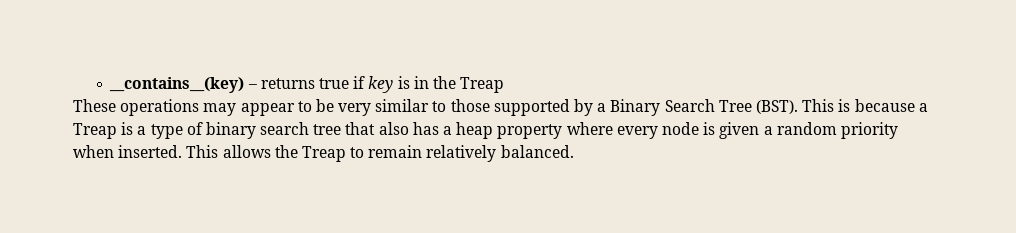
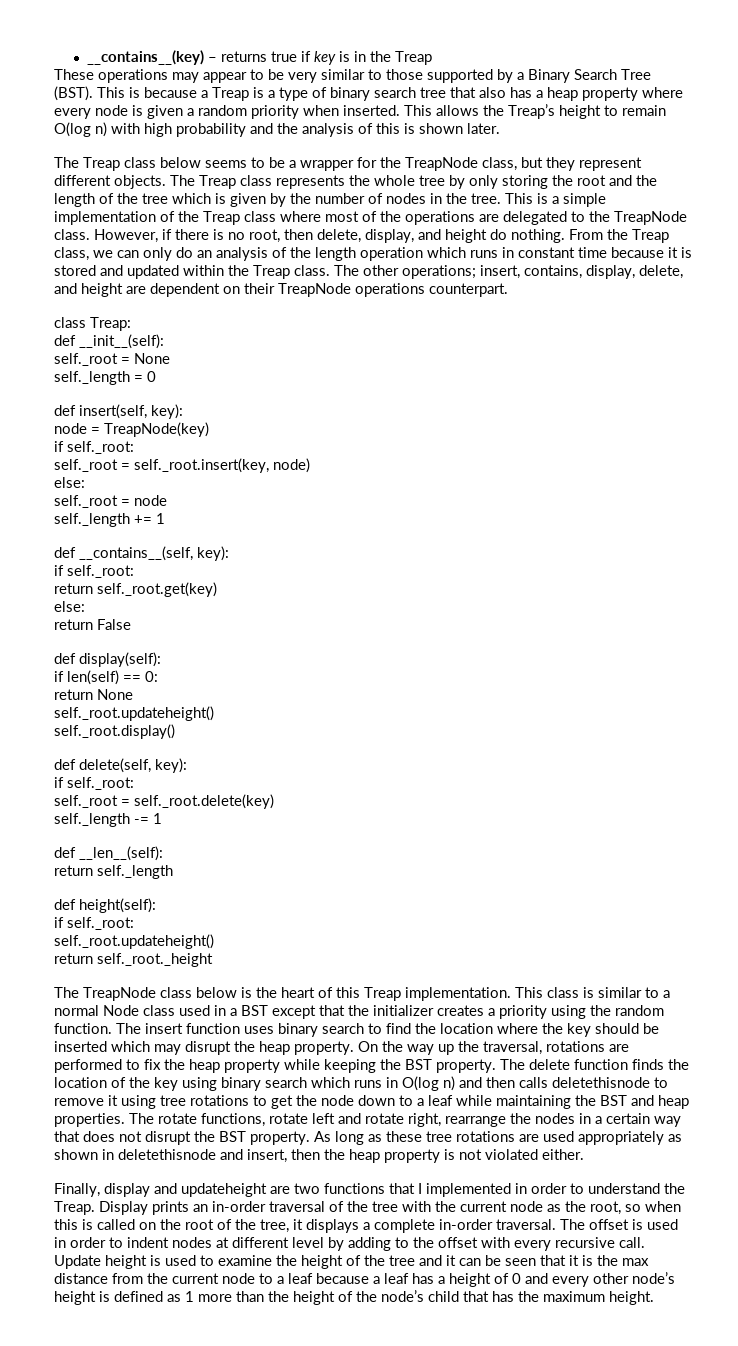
[301,145,574,162] Treap to remain relatively balanced. -> [508,104,666,119] [54,122,500,137] [54,157,642,171] [54,175,657,189] [54,193,606,207] [54,211,687,225] [54,229,669,243] [54,247,692,261] [54,265,683,279] [54,283,508,297] [54,317,131,331] [54,334,164,349] [54,353,170,366] [54,371,156,385] [54,404,183,419] [54,422,209,437] [54,441,134,454] [54,458,310,473] [54,477,85,488] [54,495,167,508] [54,513,165,527] [54,546,229,561] [54,565,134,578] [54,582,217,597] [54,601,85,612] [54,619,131,630] [54,652,161,667] [54,670,158,685] [54,689,133,700] [54,706,214,721] [54,724,175,739] [54,758,187,773] [54,777,134,790] [54,794,274,809] [54,813,162,827] [54,846,163,861] [54,865,173,879] [54,898,156,913] [54,917,134,930] [54,934,214,949] [54,953,213,967] [54,987,670,1001] [54,1005,664,1019] [54,1023,659,1037] [54,1041,629,1055] [54,1059,689,1073] [54,1076,668,1091] [54,1095,689,1109] [54,1113,681,1127] [54,1131,682,1145] [54,1149,584,1163] [54,1183,685,1197] [54,1201,681,1215] [54,1219,678,1233] [54,1237,645,1251] [54,1255,649,1269] [54,1272,675,1287] [54,1290,654,1305] Treap’s height to remain O(log n) with high probability and the analysis of this is shown later. // The Treap class below seems to be a wrapper for the TreapNode class, but they represent different objects. The Treap class represents the whole tree by only storing the root and the length of the tree which is given by the number of nodes in the tree. This is a simple implementation of the Treap class where most of the operations are delegated to the TreapNode class. However, if there is no root, then delete, display, and height do nothing. From the Treap class, we can only do an analysis of the length operation which runs in constant time because it is stored and updated within the Treap class. The other operations; insert, contains, display, delete, and height are dependent on their TreapNode operations counterpart. // class Treap: // def __init__(self): // self._root = None // self._length = 0 // def insert(self, key): // node = TreapNode(key) // if self._root: // self._root = self._root.insert(key, node) // else: // self._root = node // self._length += 1 // def __contains__(self, key): // if self._root: // return self._root.get(key) // else: // return False // def display(self): // if len(self) == 0: // return None // self._root.updateheight() // self._root.display() // def delete(self, key): // if self._root: // self._root = self._root.delete(key) // self._length -= 1 // def __len__(self): // return self._length // def height(self): // if self._root: // self._root.updateheight() // return self._root._height // The TreapNode class below is the heart of this Treap implementation. This class is similar to a normal Node class used in a BST except that the initializer creates a priority using the random function. The insert function uses binary search to find the location where the key should be inserted which may disrupt the heap property. On the way up the traversal, rotations are performed to fix the heap property while keeping the BST property. The delete function finds the location of the key using binary search which runs in O(log n) and then calls deletethisnode to remove it using tree rotations to get the node down to a leaf while maintaining the BST and heap properties. The rotate functions, rotate left and rotate right, rearrange the nodes in a certain way that does not disrupt the BST property. As long as these tree rotations are used appropriately as shown in deletethisnode and insert, then the heap property is not violated either. // Finally, display and updateheight are two functions that I implemented in order to understand the Treap. Display prints an in-order traversal of the tree with the current node as the root, so when this is called on the root of the tree, it displays a complete in-order traversal. The offset is used in order to indent nodes at different level by adding to the offset with every recursive call. Update height is used to examine the height of the tree and it can be seen that it is the max distance from the current node to a leaf because a leaf has a height of 0 and every other node’s height is defined as 1 more than the height of the node’s child that has the maximum height.

